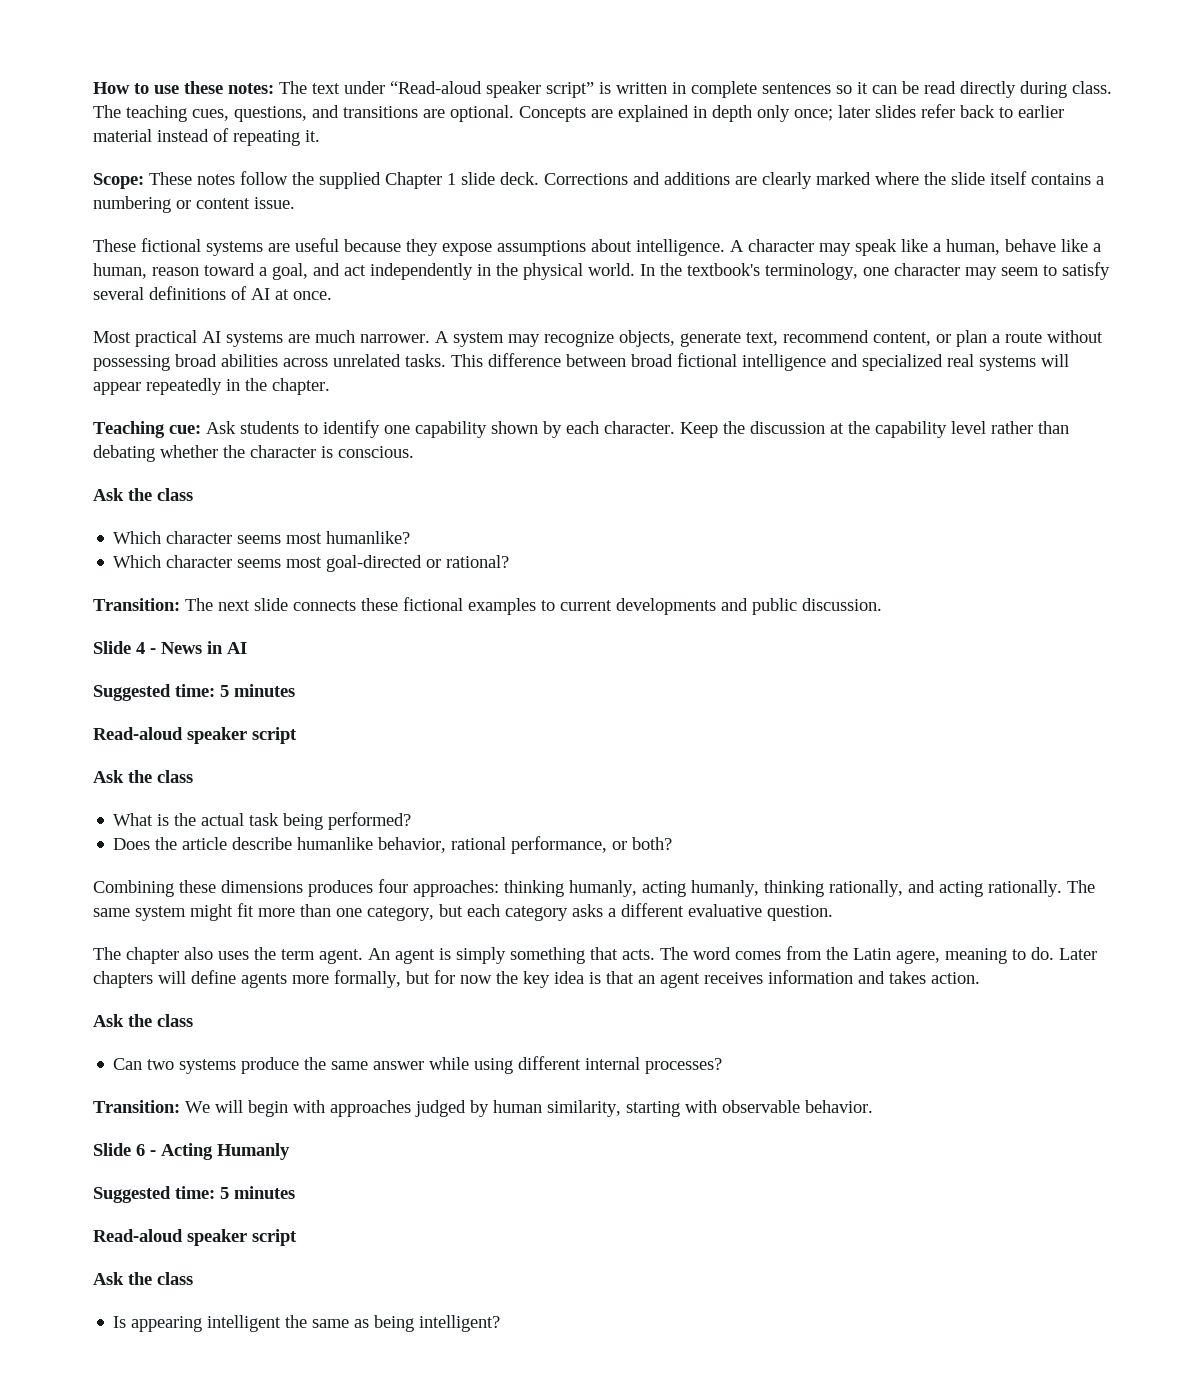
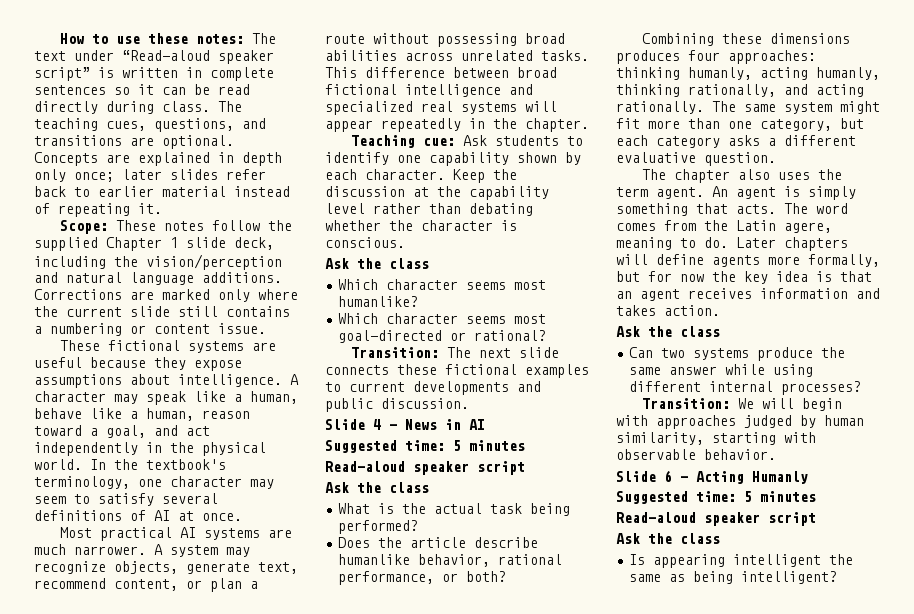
[500,171,1027,189] deck. Corrections and additions are clearly marked where the slide itself -> [234,237,274,250] [34,254,282,270] [34,272,282,285] [34,289,298,302] [34,306,218,317] deck, including the vision/perception and natural language additions. Corrections are marked only where the current slide still

